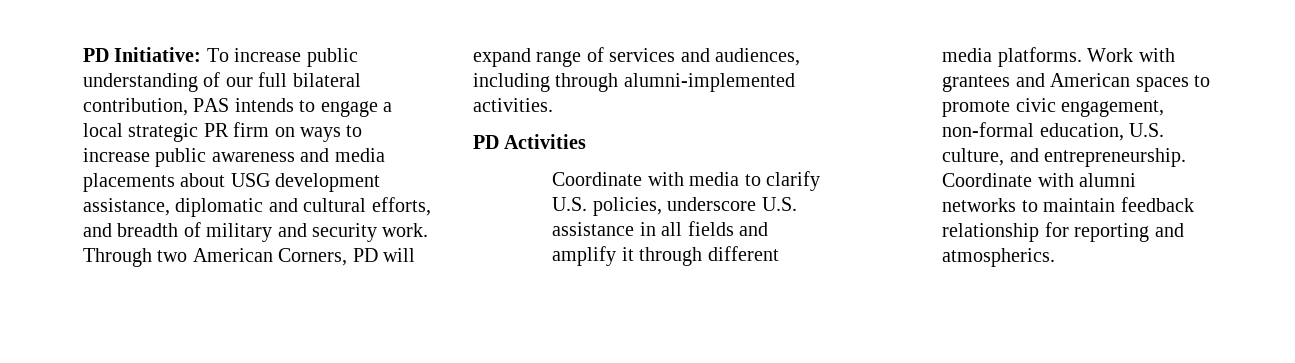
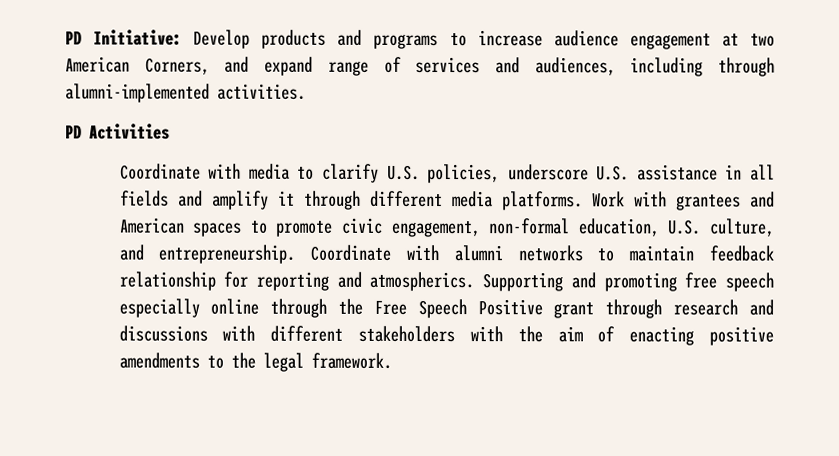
[206,48,358,67] [83,72,361,92] [83,98,392,117] [83,122,363,142] [83,148,385,167] [83,173,381,192] [83,197,431,217] [83,222,429,242] [83,248,152,267] To increase public understanding of our full bilateral contribution, PAS intends to engage a local strategic PR firm on ways to increase public awareness and media placements about USG development assistance, diplomatic and cultural efforts, and breadth of military and security work. Through -> [193,29,739,50] Develop products and programs to increase audience engagement at
[352,248,415,262] PD will -> [224,56,250,73] and
(1056, 257) none -> [482,272,775,292] [118,298,775,319] [118,325,775,346] [118,352,392,372] Supporting and promoting free speech especially online through the Free Speech Positive grant through research and discussions with different stakeholders with the aim of enacting positive amendments to the legal framework.

